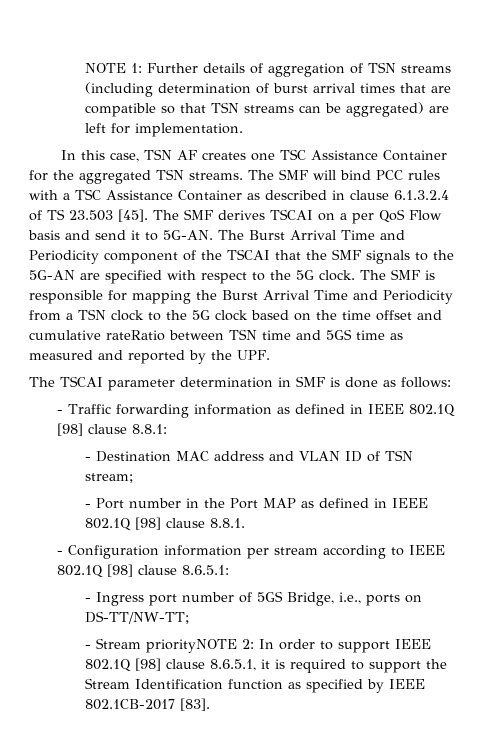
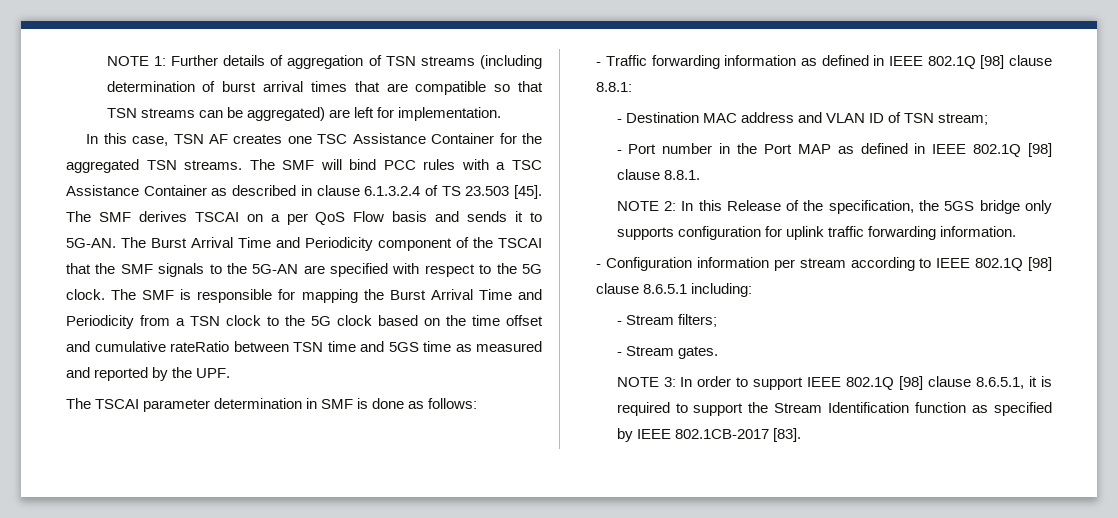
[95,230,126,240] send -> [467,211,508,222] sends
(246, 523) none -> [616,200,1052,214] [616,226,1016,240] // NOTE 2: In this Release of the specification, the 5GS bridge only supports configuration for uplink traffic forwarding information.
[182,565,230,575] [85,591,423,606] [85,611,190,624] [85,638,255,653] 8.6.5.1: // - Ingress port number of 5GS Bridge, i.e., ports on DS-TT/NW-TT; // - Stream priorityNOTE 2: -> [643,283,753,297] [616,314,717,327] [616,346,718,359] [616,377,676,387] 8.6.5.1 including: // - Stream filters; // - Stream gates. // NOTE 3:

